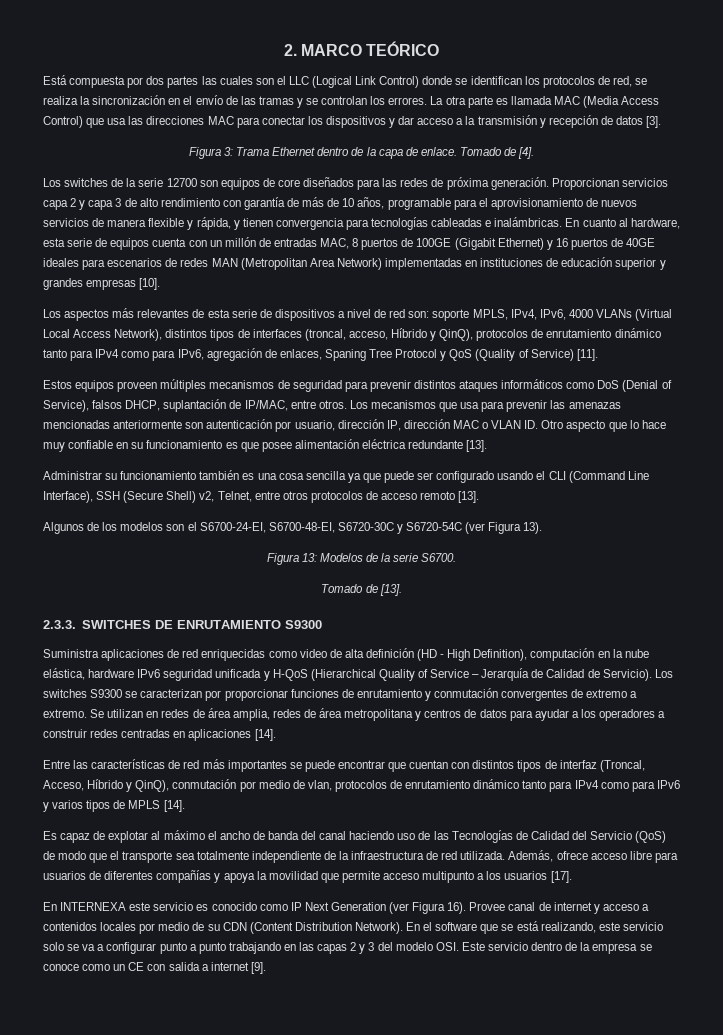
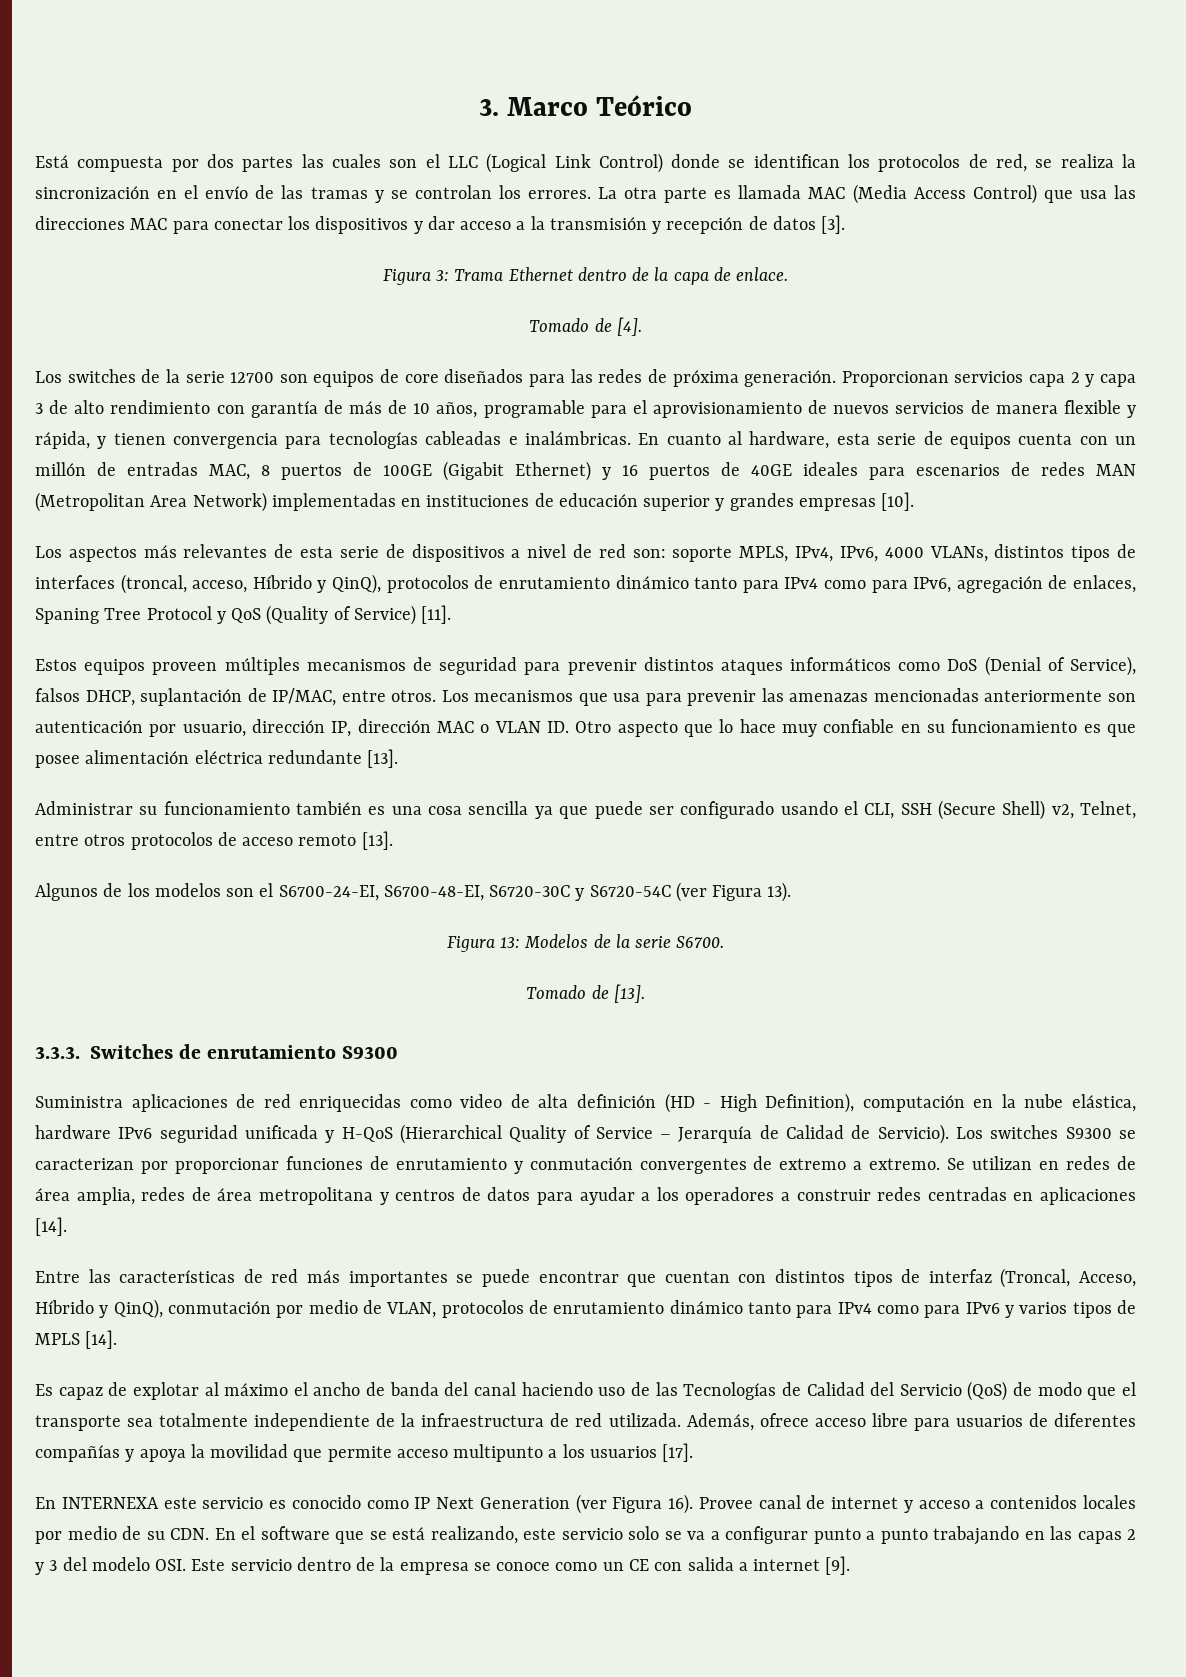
[283,41,440,56] 2. MARCO TEÓRICO -> [478,95,693,116] 3. Marco Teórico
(457, 151) none -> (789, 274) //
[595,309,673,321] [43,329,163,341] VLANs (Virtual Local Access Network), -> [929,546,988,562] VLANs,
[548,471,649,483] [43,491,93,503] CLI (Command Line Interface), -> [864,803,895,819] CLI,
[43,620,281,629] 2.3.3. SWITCHES DE ENRUTAMIENTO -> [35,1044,336,1059] 3.3.3. Switches de enrutamiento
[307,780,332,791] vlan, -> [386,1302,437,1318] VLAN,
[222,922,403,934] CDN (Content Distribution Network). -> [170,1528,209,1540] CDN.

